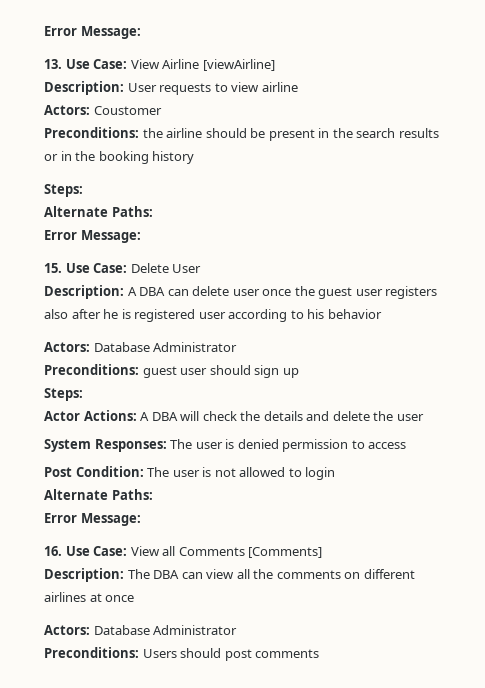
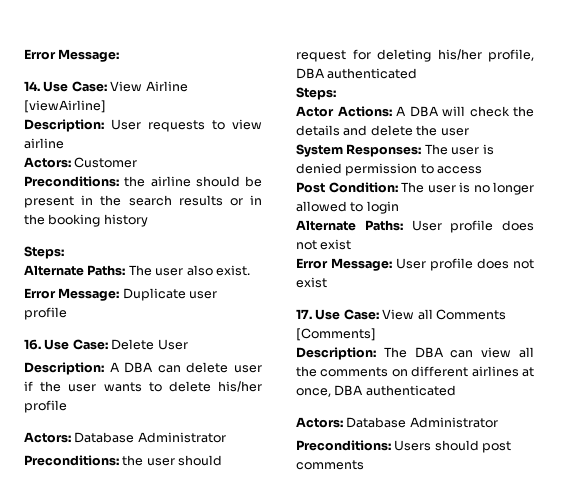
[44,26,141,39] [44,59,62,69] Error Message: // 13. -> [24,49,120,62] [24,81,40,91] Error Message: // 14.
[93,106,162,115] Coustomer -> [74,157,138,168] Customer
[44,230,141,243] [44,263,62,273] // Error Message: // 15. -> [128,265,250,276] [24,288,218,301] [24,307,67,320] [24,339,41,350] The user also exist. // Error Message: Duplicate user profile // 16.
[262,286,438,299] [44,309,382,322] [44,342,238,352] [44,364,177,378] once the guest user registers also after he is registered user according to his behavior // Actors: Database Administrator // Preconditions: guest -> [24,381,262,392] [24,400,67,413] [24,432,226,443] [24,455,144,466] if the user wants to delete his/her profile // Actors: Database Administrator // Preconditions: the
[254,365,299,378] sign up -> [296,49,534,62] [296,68,418,79] request for deleting his/her profile, DBA authenticated
[214,468,236,477] not -> [473,182,534,195] no longer
[44,513,141,526] [44,546,62,556] // Error Message: // 16. -> [411,220,534,233] [296,239,352,250] [296,258,534,271] [296,277,327,288] [296,309,312,319] User profile does not exist // Error Message: User profile does not exist // 17.
[105,595,135,602] once -> [296,385,456,397] once, DBA authenticated

